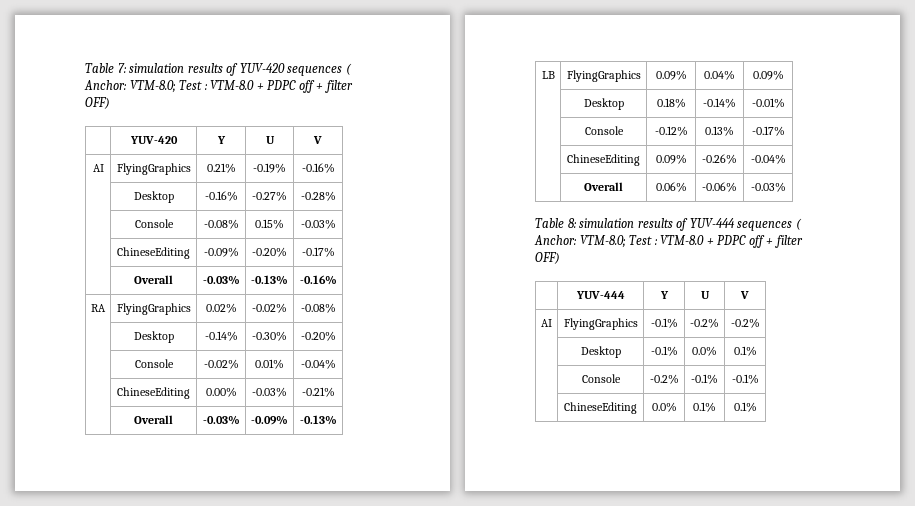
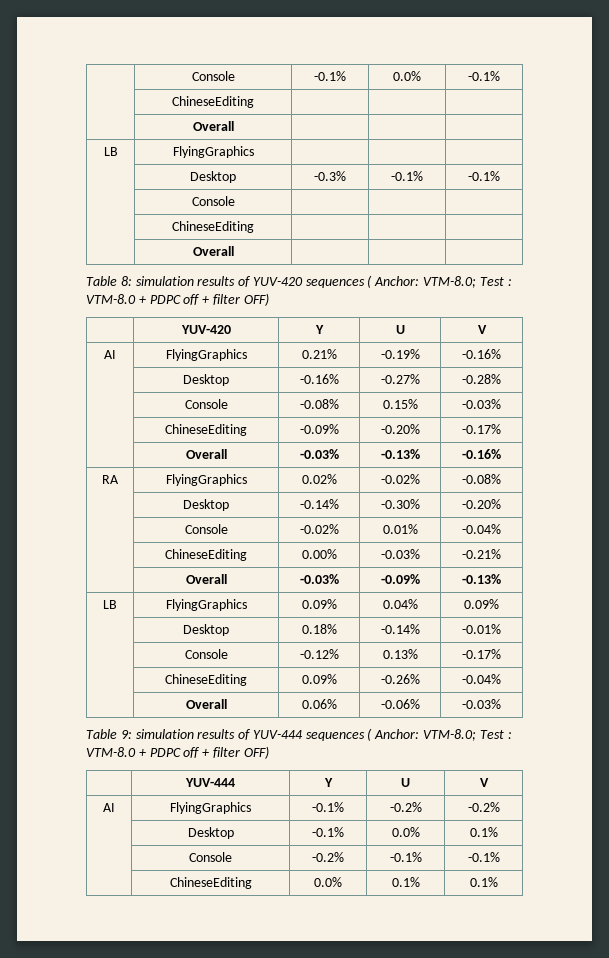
[85,63,127,73] Table 7: -> [191,71,235,81] [314,71,346,81] [393,71,421,81] [468,71,500,81] [172,96,254,108] [192,121,234,131] [103,147,118,156] [172,146,254,158] [190,171,236,183] [314,171,346,181] [391,171,423,181] [468,171,500,181] [191,196,235,206] [172,221,254,233] [192,246,234,256] [86,276,132,286] | Console | -0.1% | 0.0% | -0.1% // | ChineseEditing | | | // | Overall | | | // LB | FlyingGraphics | | | // | Desktop | -0.3% | -0.1% | -0.1% // | Console | | | // | ChineseEditing | | | // | Overall | | | // Table 8:
[567,218,577,228] 8: -> [120,730,132,739] 9:

